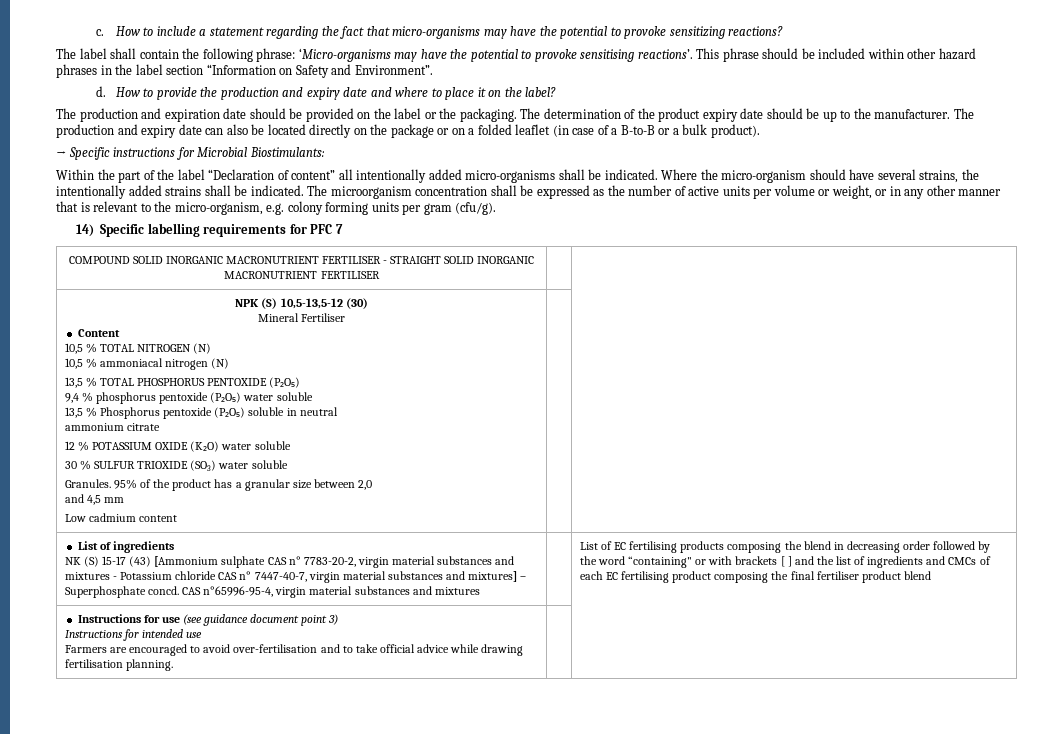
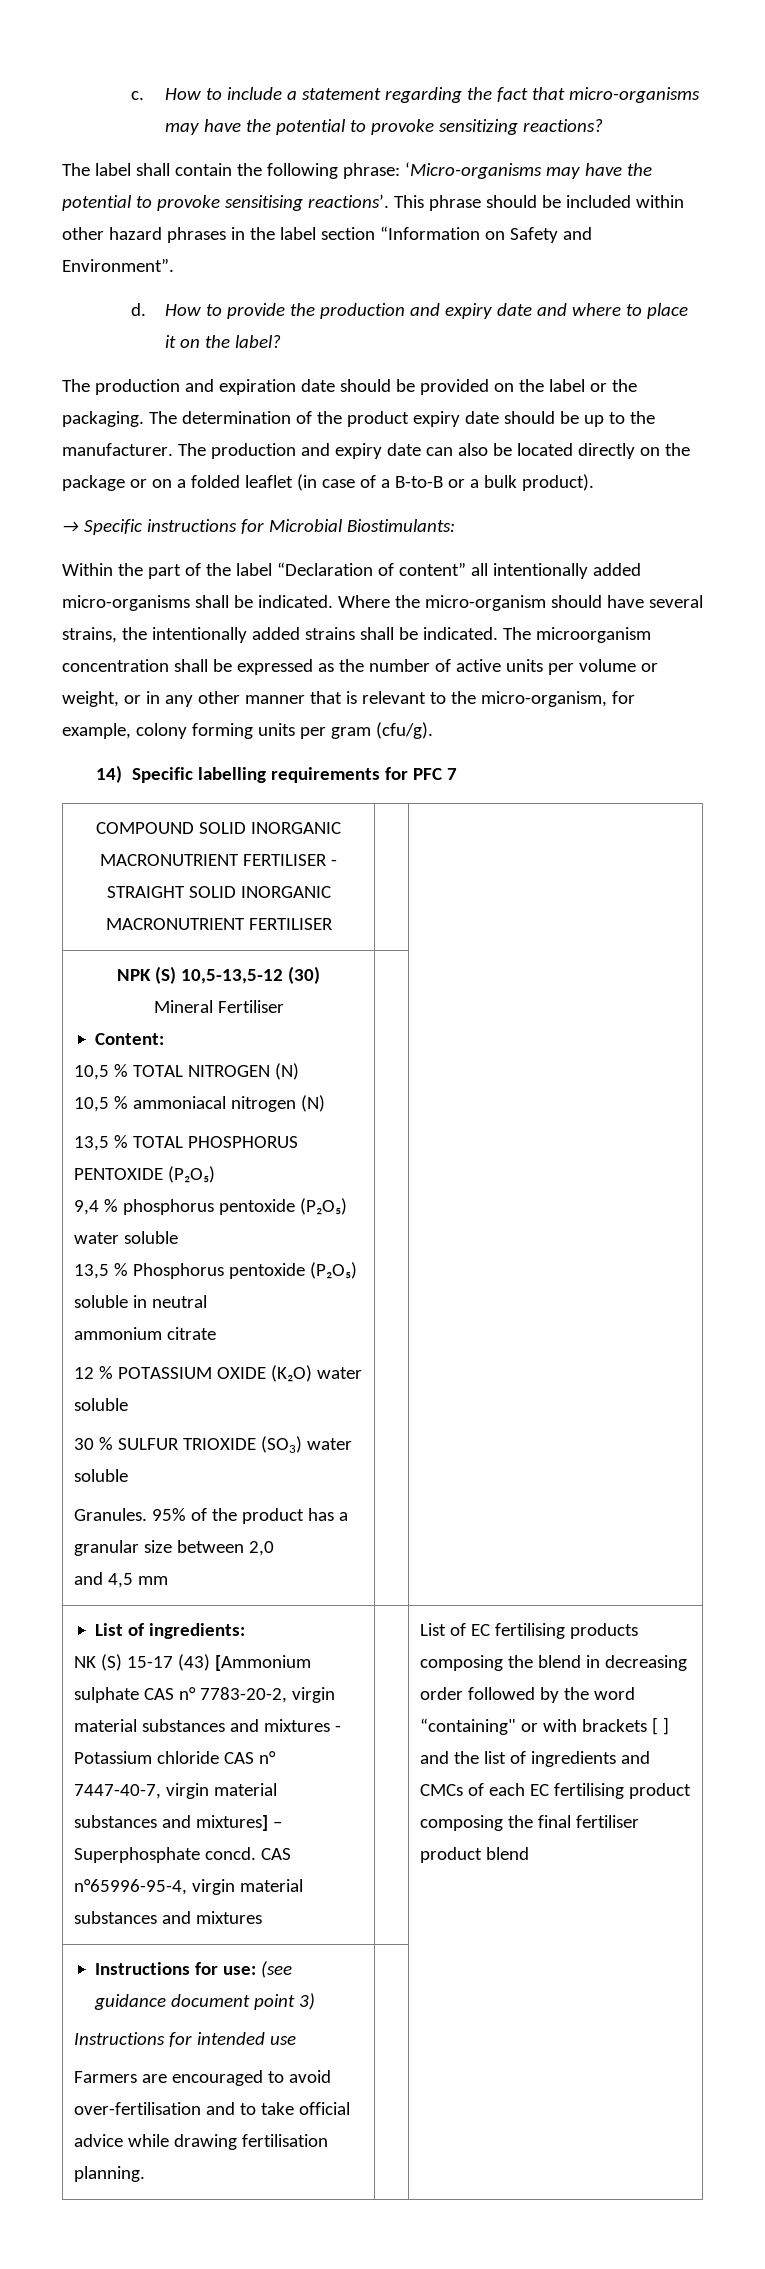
[266,203,285,215] e.g. -> [611,691,635,704] [62,723,131,739] for example,
[77,329,120,337] Content -> [94,1033,164,1045] Content:
[64,513,178,522] [77,541,174,553] // Low cadmium content | | // List of ingredients -> [94,1623,245,1639] | | // List of ingredients:
[161,617,180,623] use -> [222,1966,256,1975] use:

